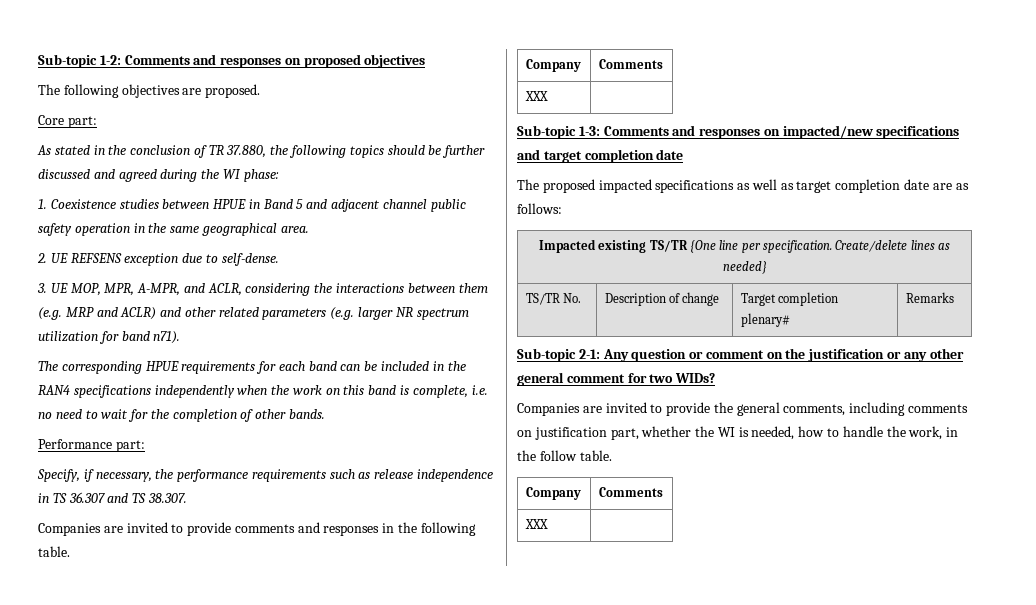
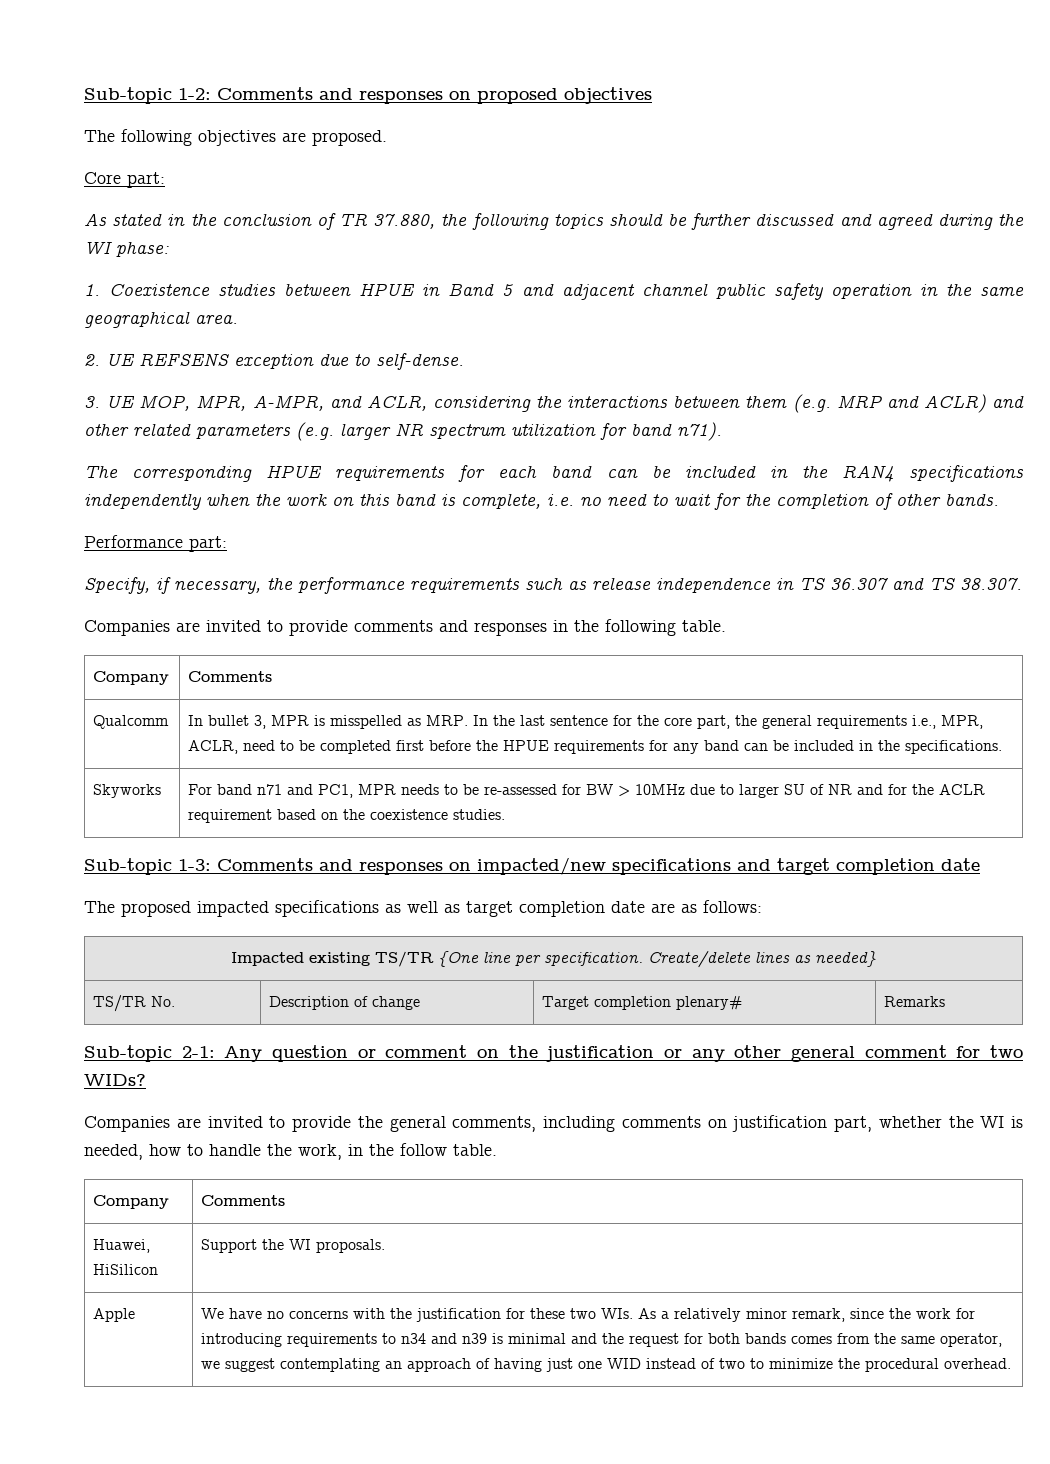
[524,91,548,101] XXX | -> [93,715,170,729] [188,715,984,729] [188,740,1003,754] [93,784,162,798] [188,784,986,798] [188,809,506,823] Qualcomm | In bullet 3, MPR is misspelled as MRP. In the last sentence for the core part, the general requirements i.e., MPR, ACLR, need to be completed first before the HPUE requirements for any band can be included in the specifications. // Skyworks | For band n71 and PC1, MPR needs to be re-assessed for BW > 10MHz due to larger SU of NR and for the ACLR requirement based on the coexistence studies.
[524,519,548,529] XXX | -> [93,1239,151,1253] [93,1264,159,1275] [201,1239,386,1253] [93,1308,136,1322] [201,1308,976,1322] [201,1333,1003,1347] [201,1358,1012,1372] Huawei, HiSilicon | Support the WI proposals. // Apple | We have no concerns with the justification for these two WIs. As a relatively minor remark, since the work for introducing requirements to n34 and n39 is minimal and the request for both bands comes from the same operator, we suggest contemplating an approach of having just one WID instead of two to minimize the procedural overhead.

